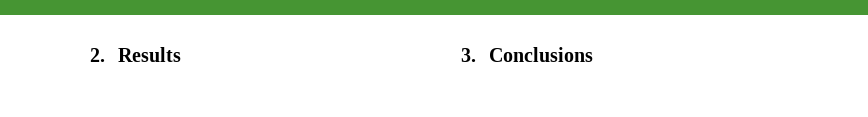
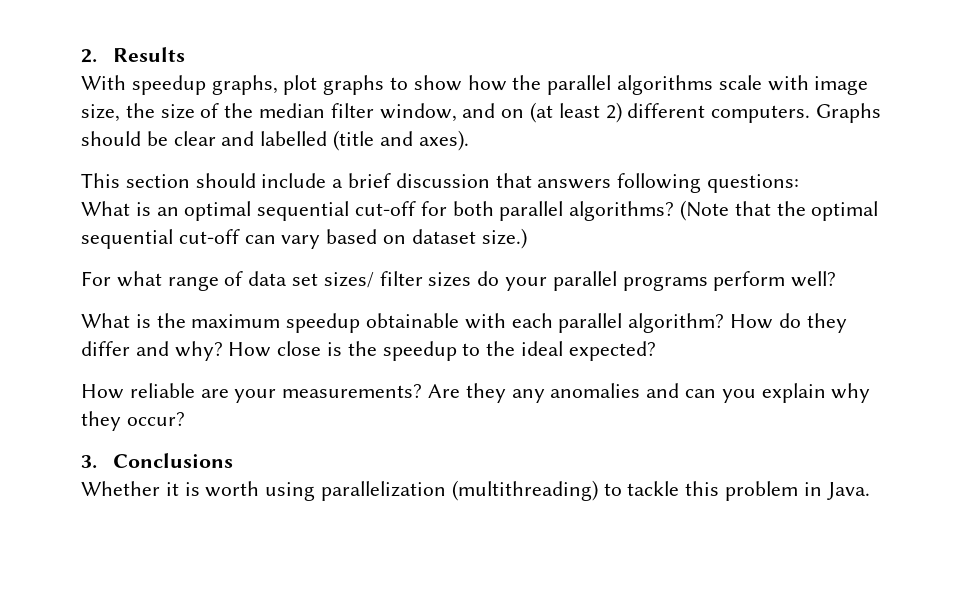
[461,47,594,62] 3. Conclusions -> [81,75,869,95] [81,102,882,123] [81,130,469,151] [81,173,800,193] [81,200,879,221] [81,228,527,249] [81,271,837,291] [81,313,847,333] [81,341,656,361] [81,383,871,403] [81,411,185,431] [81,453,233,469] [81,480,870,501] With speedup graphs, plot graphs to show how the parallel algorithms scale with image size, the size of the median filter window, and on (at least 2) different computers. Graphs should be clear and labelled (title and axes). // This section should include a brief discussion that answers following questions: // What is an optimal sequential cut-off for both parallel algorithms? (Note that the optimal sequential cut-off can vary based on dataset size.) // For what range of data set sizes/ filter sizes do your parallel programs perform well? // What is the maximum speedup obtainable with each parallel algorithm? How do they differ and why? How close is the speedup to the ideal expected? // How reliable are your measurements? Are they any anomalies and can you explain why they occur? // 3. Conclusions // Whether it is worth using parallelization (multithreading) to tackle this problem in Java.

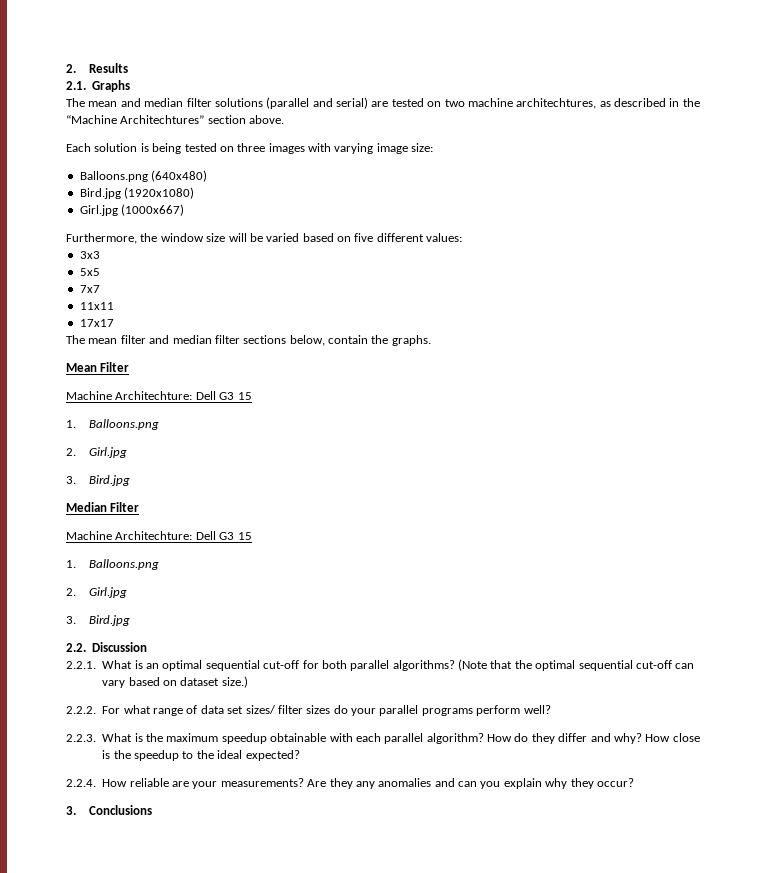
[81,75,869,95] [81,102,882,123] [81,130,469,151] [81,173,800,193] With speedup graphs, plot graphs to show how the parallel algorithms scale with image size, the size of the median filter window, and on (at least 2) different computers. Graphs should be clear and labelled (title and axes). // This section should include a brief discussion that answers following questions: // -> [66,80,131,92] [66,97,700,109] [66,115,285,124] [66,143,434,154] [79,170,208,182] [79,187,195,199] [79,204,185,216] [66,233,463,244] [79,251,100,259] [79,268,100,276] [79,285,100,293] [79,302,114,310] [79,319,114,327] [66,335,431,346] [66,362,130,372] [66,391,252,400] [66,419,159,430] [66,447,127,458] [66,475,130,486] [66,502,140,512] [66,531,252,540] [66,559,159,570] [66,587,127,598] [66,615,130,626] [66,642,148,652] [66,661,96,669] 2.1. Graphs // The mean and median filter solutions (parallel and serial) are tested on two machine architechtures, as described in the “Machine Architechtures” section above. // Each solution is being tested on three images with varying image size: // Balloons.png (640x480) // Bird.jpg (1920x1080) // Girl.jpg (1000x667) // Furthermore, the window size will be varied based on five different values: // 3x3 // 5x5 // 7x7 // 11x11 // 17x17 // The mean filter and median filter sections below, contain the graphs. // Mean Filter // Machine Architechture: Dell G3 15 // 1. Balloons.png // 2. Girl.jpg // 3. Bird.jpg // Median Filter // Machine Architechture: Dell G3 15 // 1. Balloons.png // 2. Girl.jpg // 3. Bird.jpg // 2.2. Discussion // 2.2.1.
(527, 238) none -> [66,706,96,714] 2.2.2.
(837, 279) none -> [66,734,96,742] 2.2.3.
(656, 351) none -> [66,779,96,787] 2.2.4.
[81,480,870,501] // Whether it is worth using parallelization (multithreading) to tackle this problem in Java. -> (152, 810) none

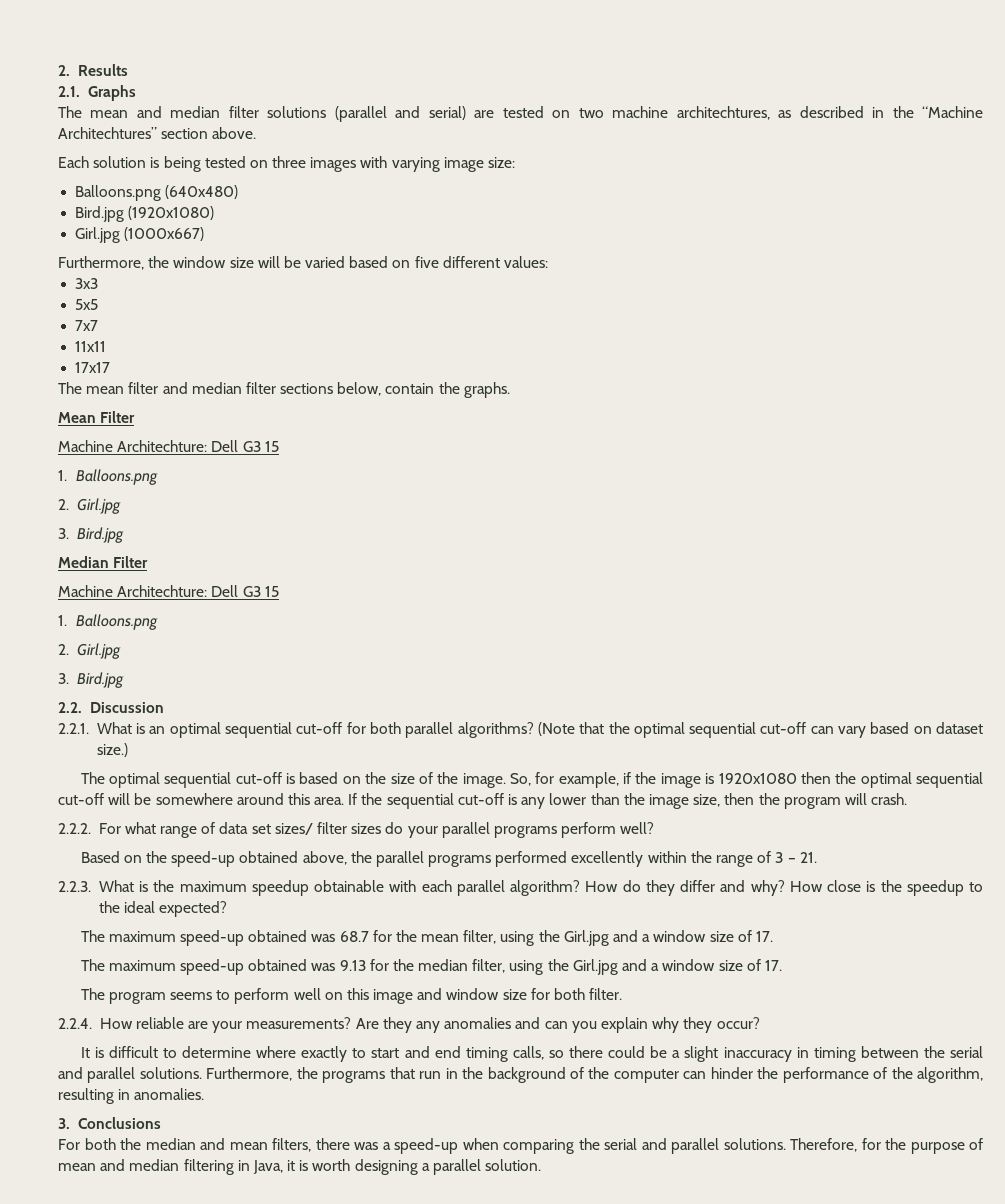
(248, 682) none -> [80,772,984,788] [58,793,908,809] // The optimal sequential cut-off is based on the size of the image. So, for example, if the image is 1920x1080 then the optimal sequential cut-off will be somewhere around this area. If the sequential cut-off is any lower than the image size, then the program will crash.
(551, 709) none -> [80,851,817,867] // Based on the speed-up obtained above, the parallel programs performed excellently within the range of 3 – 21.
(300, 755) none -> [80,930,773,946] [80,959,782,975] [80,988,623,1004] // The maximum speed-up obtained was 68.7 for the mean filter, using the Girl.jpg and a window size of 17. // The maximum speed-up obtained was 9.13 for the median filter, using the Girl.jpg and a window size of 17. // The program seems to perform well on this image and window size for both filter.
[66,805,152,815] 3. Conclusions -> [80,1046,983,1062] [58,1067,984,1083] [58,1088,205,1104] [58,1117,161,1129] [58,1138,983,1154] [58,1159,542,1175] It is difficult to determine where exactly to start and end timing calls, so there could be a slight inaccuracy in timing between the serial and parallel solutions. Furthermore, the programs that run in the background of the computer can hinder the performance of the algorithm, resulting in anomalies. // 3. Conclusions // For both the median and mean filters, there was a speed-up when comparing the serial and parallel solutions. Therefore, for the purpose of mean and median filtering in Java, it is worth designing a parallel solution.

